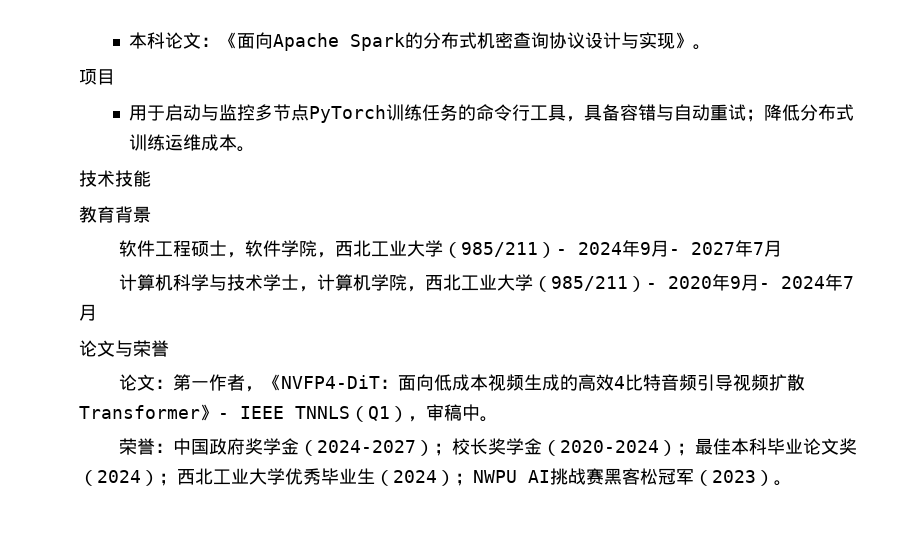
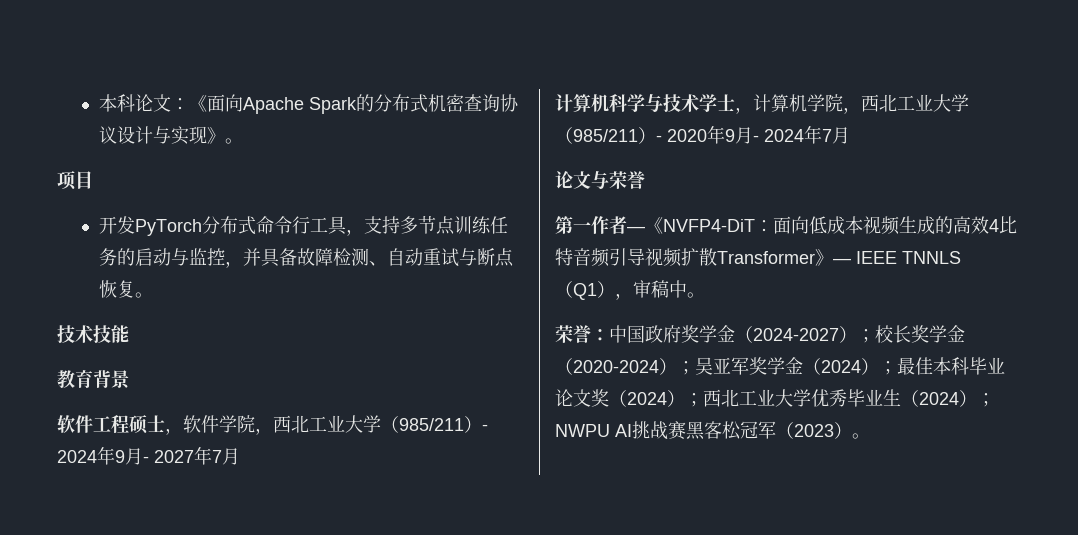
[129,104,855,123] [129,134,238,151] 用于启动与监控多节点PyTorch训练任务的命令行工具，具备容错与自动重试；降低分布式训练运维成本 -> [98,216,508,236] [98,248,514,268] [98,280,135,298] 开发PyTorch分布式命令行工具，支持多节点训练任务的启动与监控，并具备故障检测、自动重试与断点恢复
[118,374,173,391] 论文： -> (645, 180) none
[244,386,263,392] ， -> [627,226,645,232] —
[218,413,229,419] - -> [833,258,851,264] —
(695, 449) none -> [695,357,897,375] 吴亚军奖学金（2024）；

